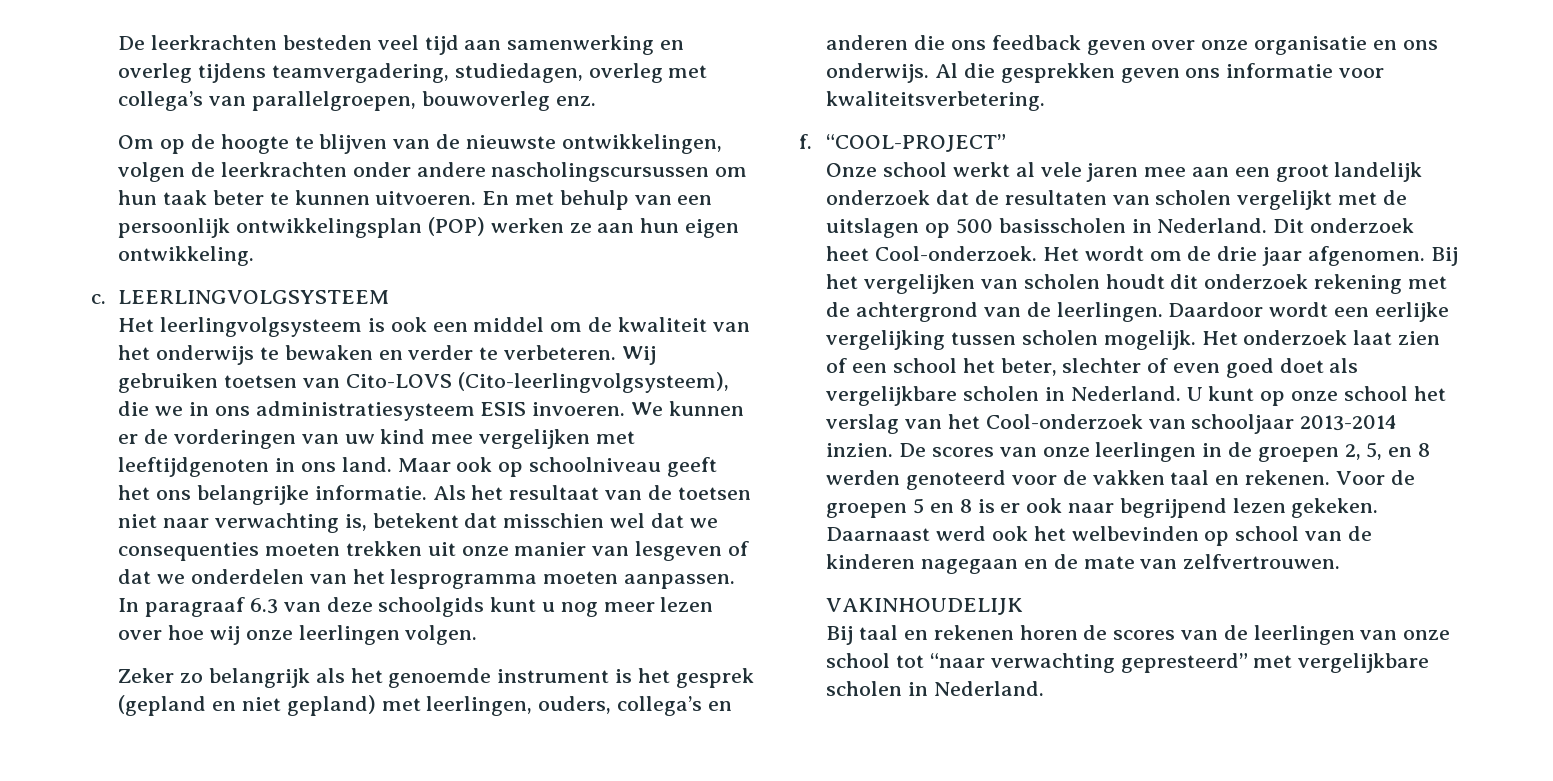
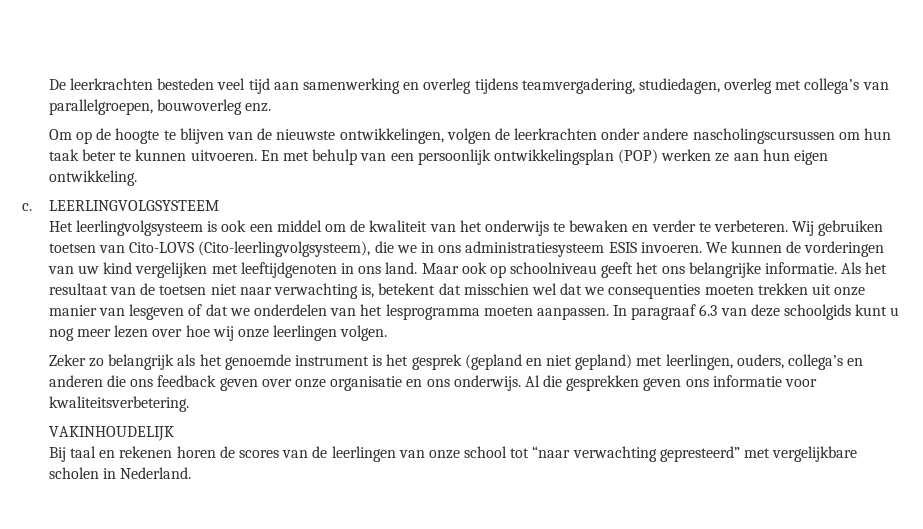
[118,434,139,444] er -> (783, 247) none
[431,434,474,444] mee -> (133, 268) none
[799,134,1007,152] [826,162,1423,182] [826,190,1407,210] [826,218,1415,238] [826,246,1458,266] [826,274,1447,294] [826,302,1449,322] [826,330,1441,350] [826,358,1359,378] [826,386,1446,406] [826,414,1398,434] [826,442,1431,462] [826,470,1415,490] [826,498,1379,518] [826,526,1372,546] [826,554,1341,574] // f. “COOL-PROJECT” // Onze school werkt al vele jaren mee aan een groot landelijk onderzoek dat de resultaten van scholen vergelijkt met de uitslagen op 500 basisscholen in Nederland. Dit onderzoek heet Cool-onderzoek. Het wordt om de drie jaar afgenomen. Bij het vergelijken van scholen houdt dit onderzoek rekening met de achtergrond van de leerlingen. Daardoor wordt een eerlijke vergelijking tussen scholen mogelijk. Het onderzoek laat zien of een school het beter, slechter of even goed doet als vergelijkbare scholen in Nederland. U kunt op onze school het verslag van het Cool-onderzoek van schooljaar 2013-2014 inzien. De scores van onze leerlingen in de groepen 2, 5, en 8 werden genoteerd voor de vakken taal en rekenen. Voor de groepen 5 en 8 is er ook naar begrijpend lezen gekeken. Daarnaast werd ook het welbevinden op school van de kinderen nagegaan en de mate van zelfvertrouwen. -> (189, 404) none

